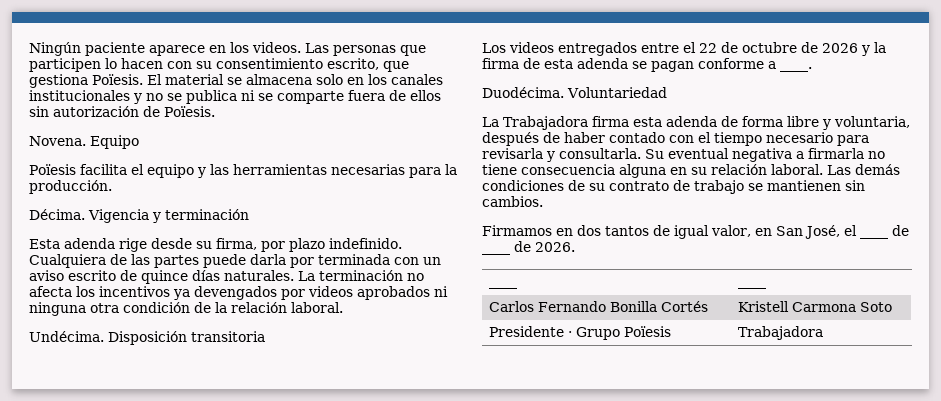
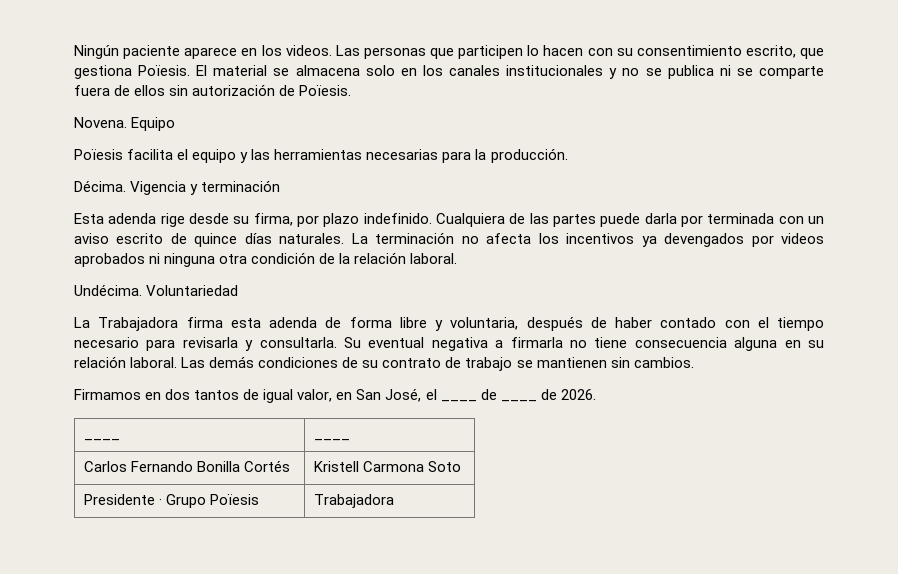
[108,331,265,345] [482,42,886,56] [482,58,812,72] [482,87,564,98] Disposición transitoria // Los videos entregados entre el 22 de octubre de 2026 y la firma de esta adenda se pagan conforme a ____. // Duodécima. -> (142, 290) none

